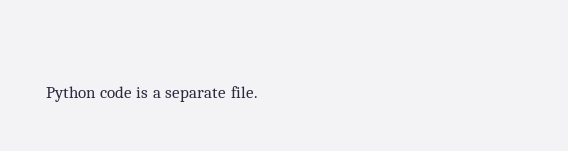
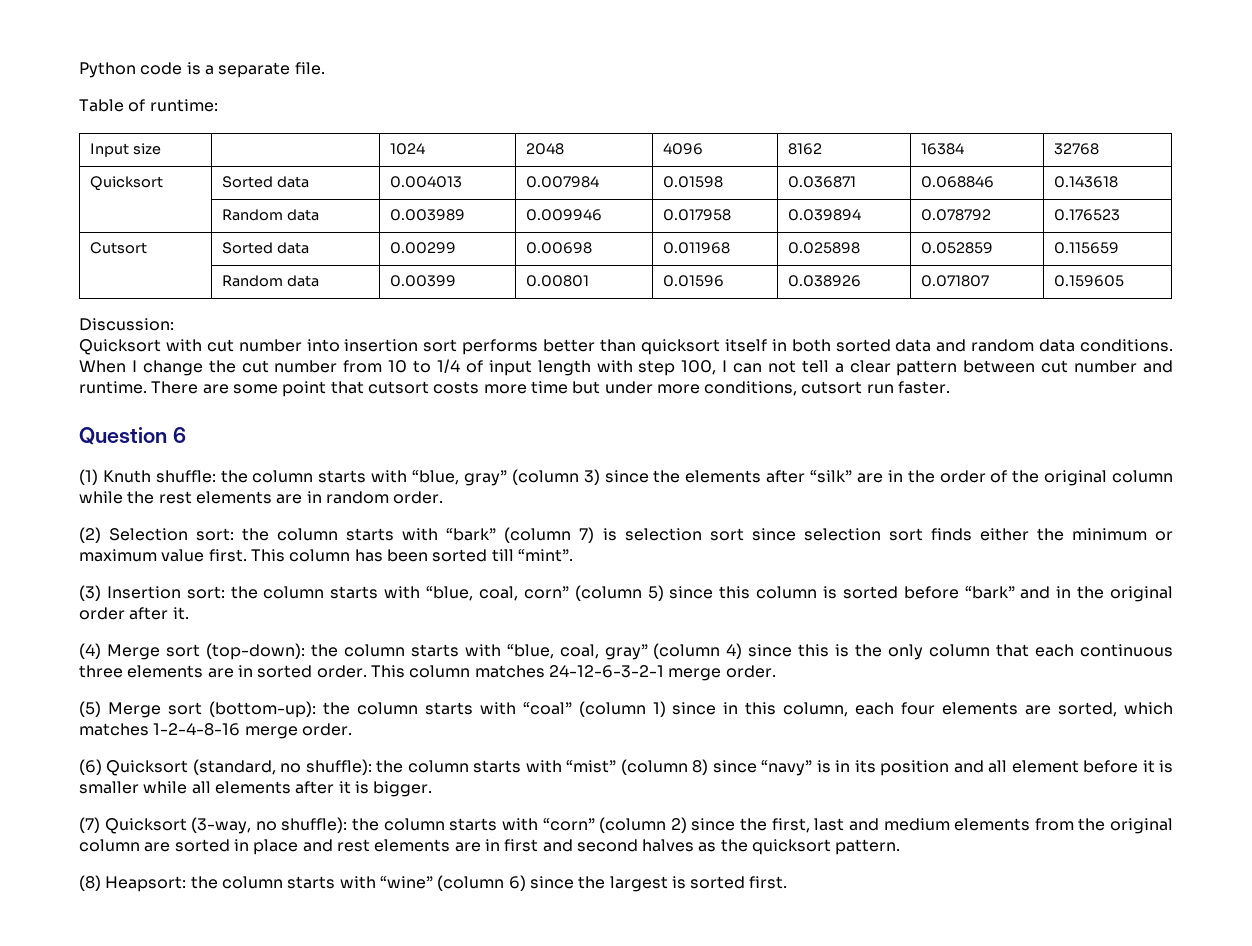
(258, 92) none -> [79,99,218,112] [89,143,161,157] [389,143,425,155] [525,143,564,155] [662,143,703,155] [787,143,822,155] [920,143,964,155] [1053,143,1099,155] [89,176,163,191] [221,176,309,188] [389,176,462,188] [525,176,599,188] [662,176,723,188] [787,176,856,188] [920,176,994,188] [1053,176,1118,188] [221,209,319,221] [389,209,465,221] [525,209,602,221] [662,209,731,221] [787,209,861,221] [920,209,991,221] [1053,209,1120,221] [89,242,147,254] [221,242,309,254] [389,242,456,254] [525,242,592,254] [662,242,730,254] [787,242,860,254] [920,242,993,254] [1053,242,1119,254] [221,275,319,287] [389,275,456,287] [525,275,589,287] [662,275,724,287] [787,275,861,287] [920,275,989,287] [1053,275,1124,287] [79,318,174,331] [79,339,1174,355] [79,359,1173,376] [79,381,951,397] [79,427,186,445] [79,469,1173,486] [79,491,444,504] [79,527,1173,543] [79,549,573,562] [79,585,1174,602] [79,607,189,620] [79,643,1174,660] [79,665,776,681] [79,701,1174,718] [79,723,352,739] [79,759,1174,776] [79,781,433,797] [79,817,1173,834] [79,839,901,855] [79,875,788,892] // Table of runtime: // Input size | | 1024 | 2048 | 4096 | 8162 | 16384 | 32768 // Quicksort | Sorted data | 0.004013 | 0.007984 | 0.01598 | 0.036871 | 0.068846 | 0.143618 // | Random data | 0.003989 | 0.009946 | 0.017958 | 0.039894 | 0.078792 | 0.176523 // Cutsort | Sorted data | 0.00299 | 0.00698 | 0.011968 | 0.025898 | 0.052859 | 0.115659 // | Random data | 0.00399 | 0.00801 | 0.01596 | 0.038926 | 0.071807 | 0.159605 // Discussion: // Quicksort with cut number into insertion sort performs better than quicksort itself in both sorted data and random data conditions. When I change the cut number from 10 to 1/4 of input length with step 100, I can not tell a clear pattern between cut number and runtime. There are some point that cutsort costs more time but under more conditions, cutsort run faster. // Question 6 // (1) Knuth shuffle: the column starts with “blue, gray” (column 3) since the elements after “silk” are in the order of the original column while the rest elements are in random order. // (2) Selection sort: the column starts with “bark” (column 7) is selection sort since selection sort finds either the minimum or maximum value first. This column has been sorted till “mint”. // (3) Insertion sort: the column starts with “blue, coal, corn” (column 5) since this column is sorted before “bark” and in the original order after it. // (4) Merge sort (top-down): the column starts with “blue, coal, gray” (column 4) since this is the only column that each continuous three elements are in sorted order. This column matches 24-12-6-3-2-1 merge order. // (5) Merge sort (bottom-up): the column starts with “coal” (column 1) since in this column, each four elements are sorted, which matches 1-2-4-8-16 merge order. // (6) Quicksort (standard, no shuffle): the column starts with “mist” (column 8) since “navy” is in its position and all element before it is smaller while all elements after it is bigger. // (7) Quicksort (3-way, no shuffle): the column starts with “corn” (column 2) since the first, last and medium elements from the original column are sorted in place and rest elements are in first and second halves as the quicksort pattern. // (8) Heapsort: the column starts with “wine” (column 6) since the largest is sorted first.

